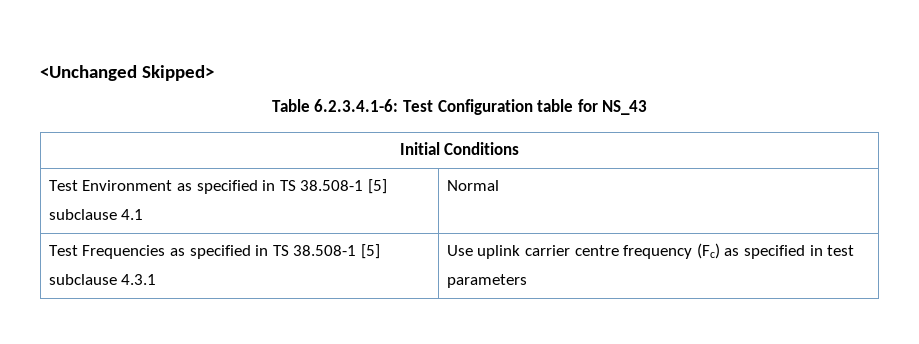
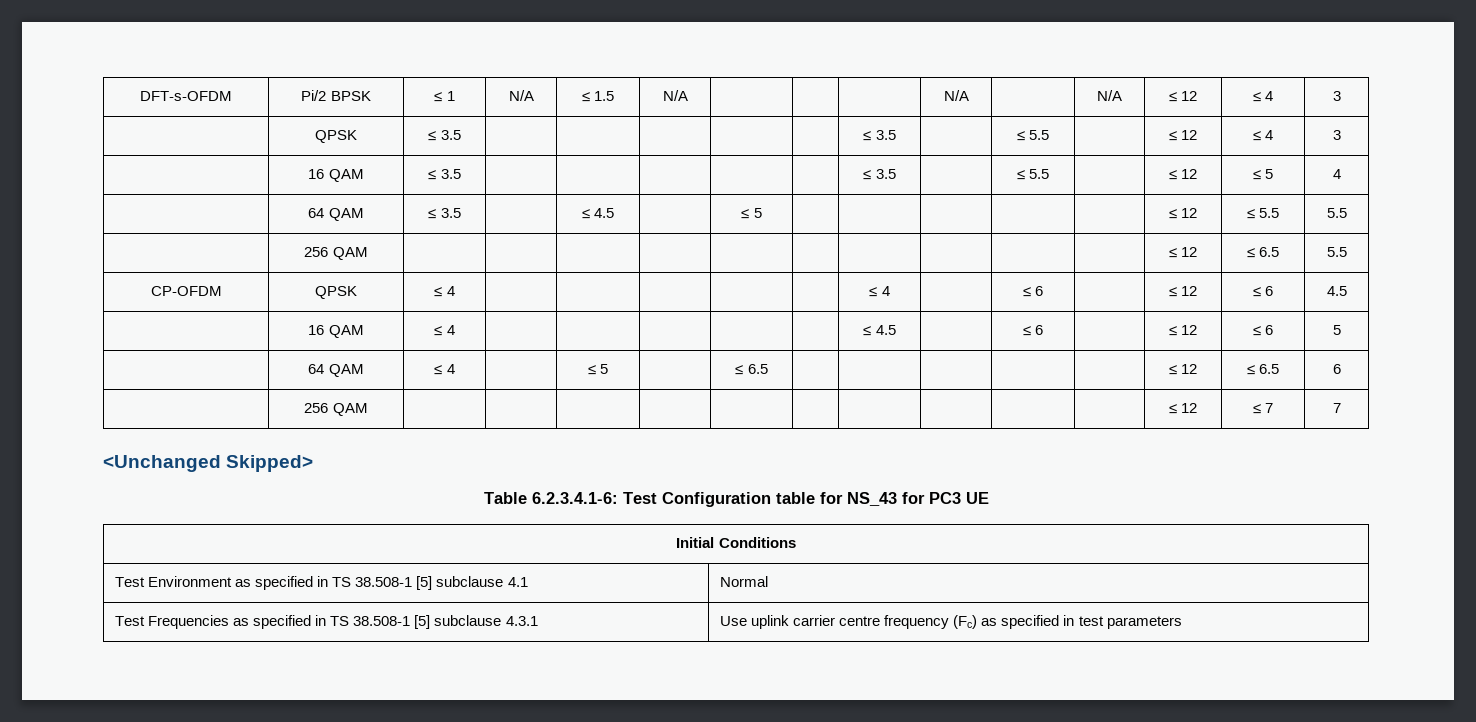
(40, 73) none -> [140,91,232,101] [301,90,371,101] [434,91,455,102] [508,90,534,101] [581,91,615,102] [662,90,688,101] [943,90,969,101] [1097,90,1122,101] [1168,91,1198,102] [1252,91,1274,102] [1332,91,1341,101] [315,130,357,143] [428,130,461,141] [863,130,896,141] [1016,130,1050,141] [1168,130,1198,141] [1252,130,1274,141] [1332,130,1341,140] [308,169,364,182] [428,169,461,180] [863,169,896,180] [1016,169,1050,180] [1168,169,1198,180] [1252,169,1274,180] [1332,169,1341,179] [308,208,364,221] [428,208,461,219] [581,208,615,219] [741,208,762,219] [1168,208,1198,219] [1246,208,1280,219] [1326,208,1347,218] [304,247,368,260] [1168,247,1198,258] [1246,247,1280,258] [1326,247,1347,257] [150,286,222,296] [315,286,357,299] [434,286,455,297] [869,286,890,297] [1022,286,1044,297] [1168,286,1198,297] [1252,286,1274,297] [1326,286,1347,296] [308,325,364,338] [434,325,455,336] [863,325,896,336] [1022,325,1044,336] [1168,325,1198,336] [1252,325,1274,336] [1332,325,1341,335] [308,364,364,377] [434,364,455,375] [587,364,609,375] [735,364,768,375] [1168,364,1198,375] [1246,364,1280,375] [1332,364,1341,374] [304,403,368,416] [1168,403,1198,414] [1252,403,1274,414] [1332,403,1341,413] DFT-s-OFDM | Pi/2 BPSK | ≤ 1 | N/A | ≤ 1.5 | N/A | | | | N/A | | N/A | ≤ 12 | ≤ 4 | 3 // | QPSK | ≤ 3.5 | | | | | | ≤ 3.5 | | ≤ 5.5 | | ≤ 12 | ≤ 4 | 3 // | 16 QAM | ≤ 3.5 | | | | | | ≤ 3.5 | | ≤ 5.5 | | ≤ 12 | ≤ 5 | 4 // | 64 QAM | ≤ 3.5 | | ≤ 4.5 | | ≤ 5 | | | | | | ≤ 12 | ≤ 5.5 | 5.5 // | 256 QAM | | | | | | | | | | | ≤ 12 | ≤ 6.5 | 5.5 // CP-OFDM | QPSK | ≤ 4 | | | | | | ≤ 4 | | ≤ 6 | | ≤ 12 | ≤ 6 | 4.5 // | 16 QAM | ≤ 4 | | | | | | ≤ 4.5 | | ≤ 6 | | ≤ 12 | ≤ 6 | 5 // | 64 QAM | ≤ 4 | | ≤ 5 | | ≤ 6.5 | | | | | | ≤ 12 | ≤ 6.5 | 6 // | 256 QAM | | | | | | | | | | | ≤ 12 | ≤ 7 | 7 //
(648, 107) none -> [901,492,989,504] for PC3 UE

